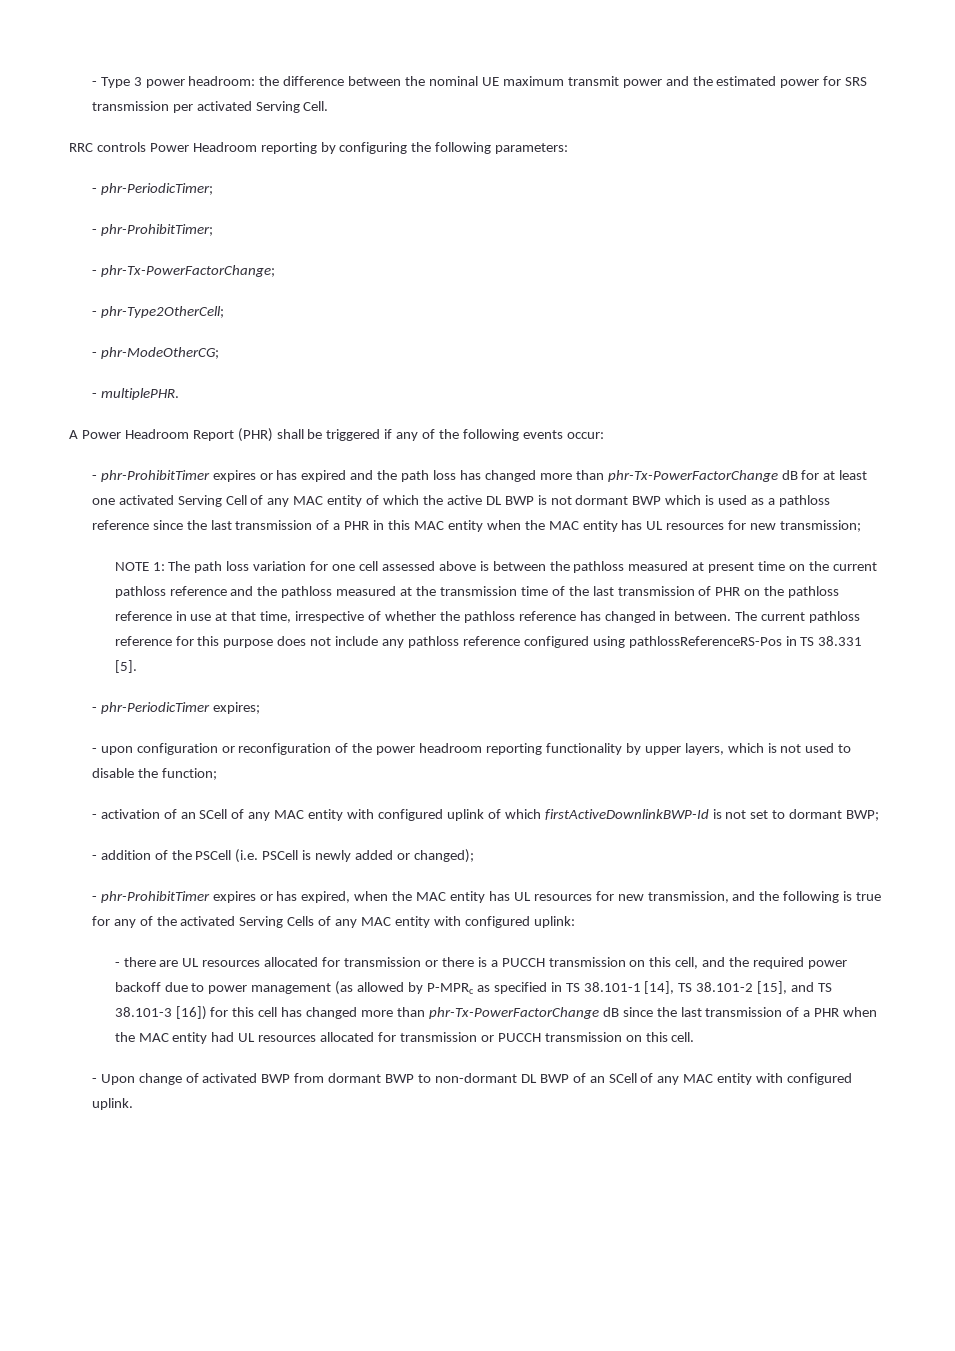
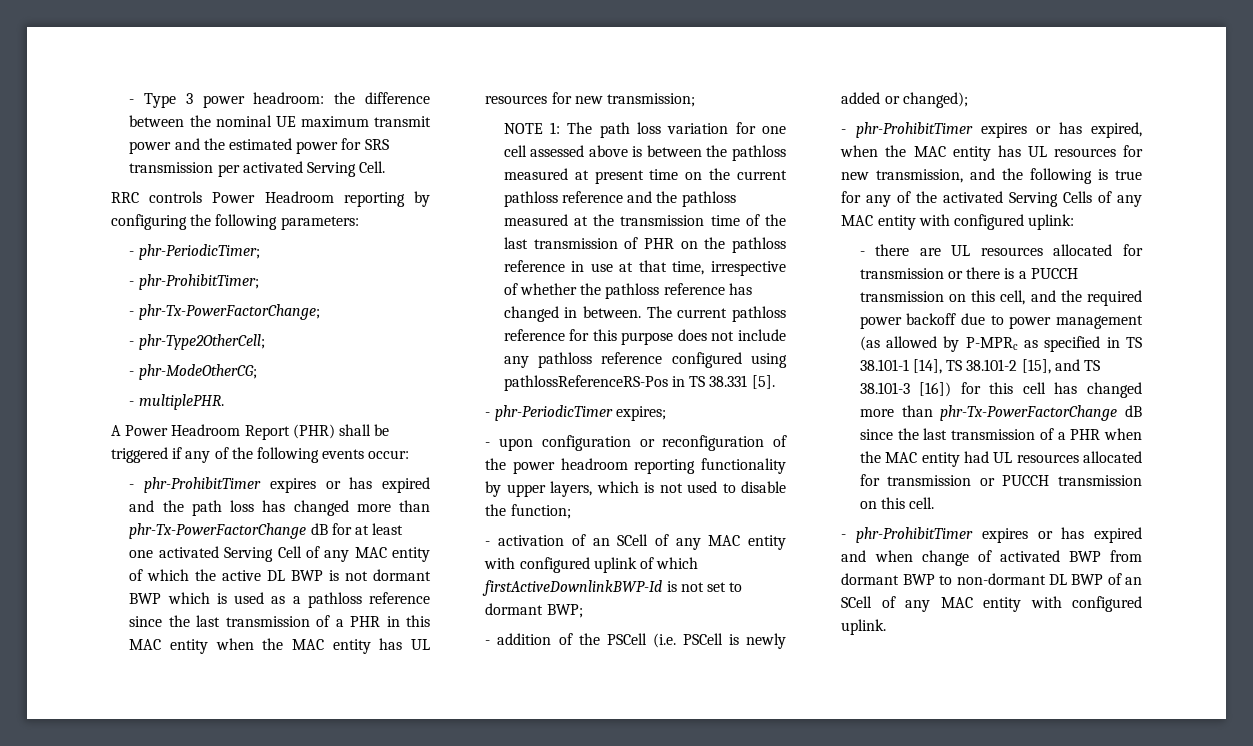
[100,1074,135,1085] Upon -> [856,527,1142,543] [841,550,913,562] phr-ProhibitTimer expires or has expired and when

